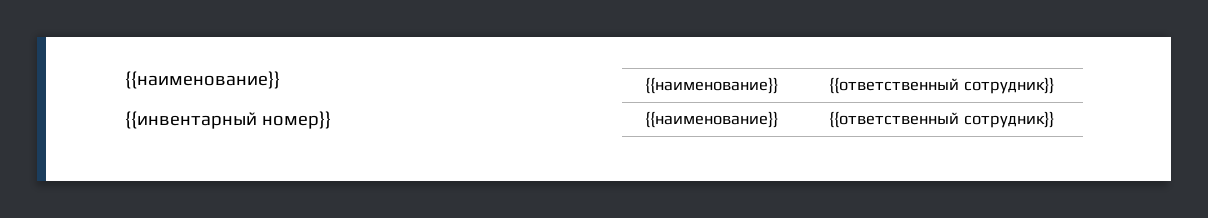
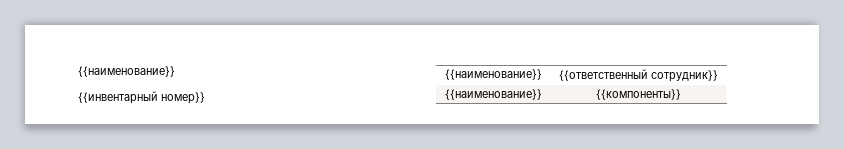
[829,111,1054,128] {{ответственный сотрудник}} -> [595,89,681,100] {{компоненты}}

